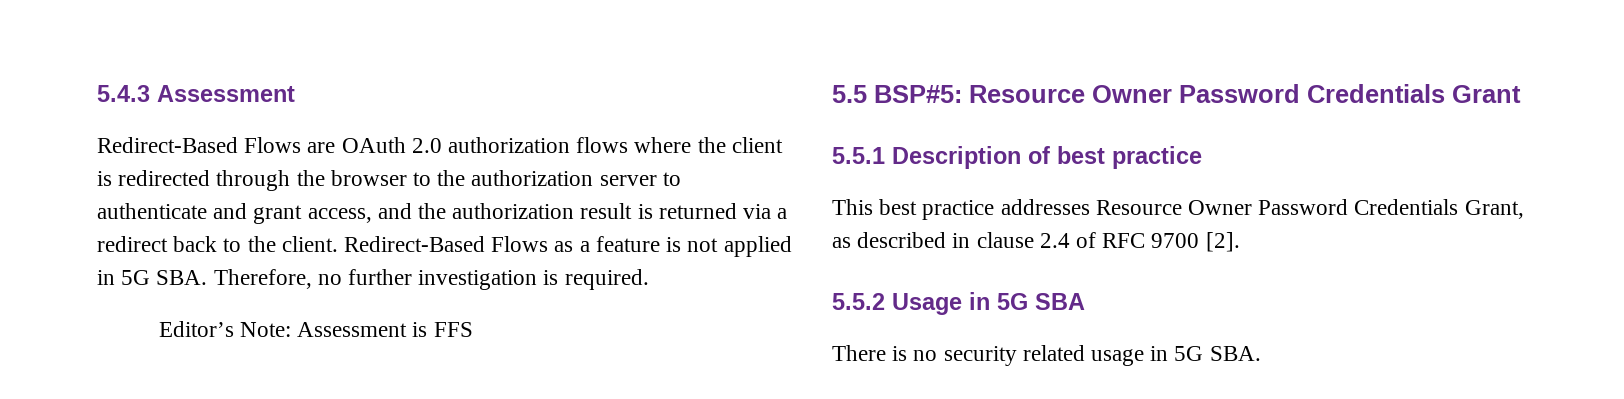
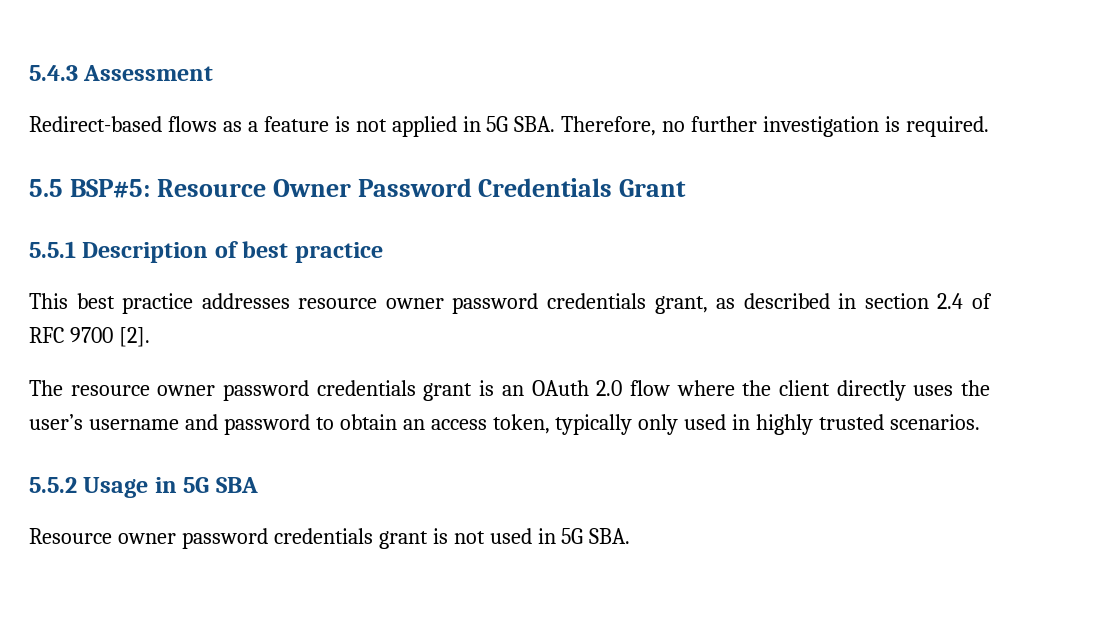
[97,137,783,153] [97,170,681,191] [97,203,788,224] [97,236,549,252] Redirect-Based Flows are OAuth 2.0 authorization flows where the client is redirected through the browser to the authorization server to authenticate and grant access, and the authorization result is returned via a redirect back to the client. Redirect-Based Flows -> [29,116,217,132] Redirect-based flows
[158,321,473,337] // Editor’s Note: Assessment is FFS -> (990, 126) none
[1095,199,1524,219] Resource Owner Password Credentials Grant, -> [298,293,708,314] resource owner password credentials grant,
[976,232,1034,248] clause -> [864,293,929,309] section
(1240, 242) none -> [29,380,990,401] [29,414,981,435] // The resource owner password credentials grant is an OAuth 2.0 flow where the client directly uses the user’s username and password to obtain an access token, typically only used in highly trusted scenarios.
[832,345,1145,366] There is no security related usage -> [29,528,532,549] Resource owner password credentials grant is not used

